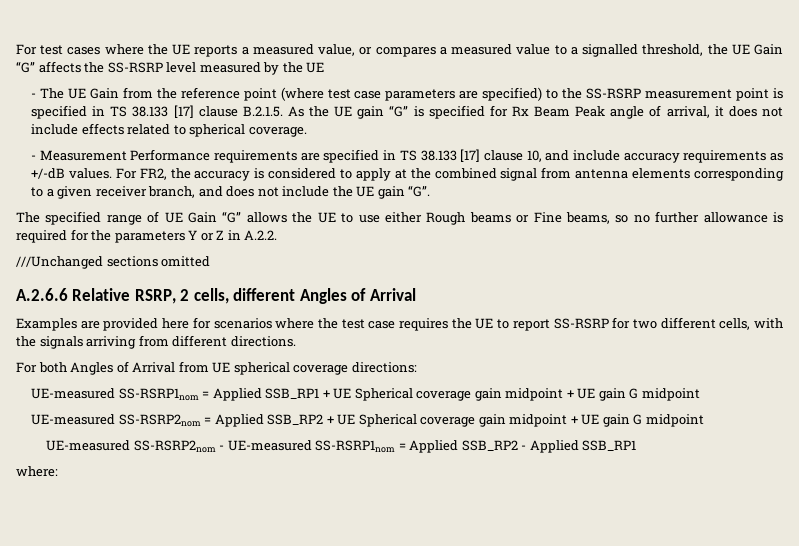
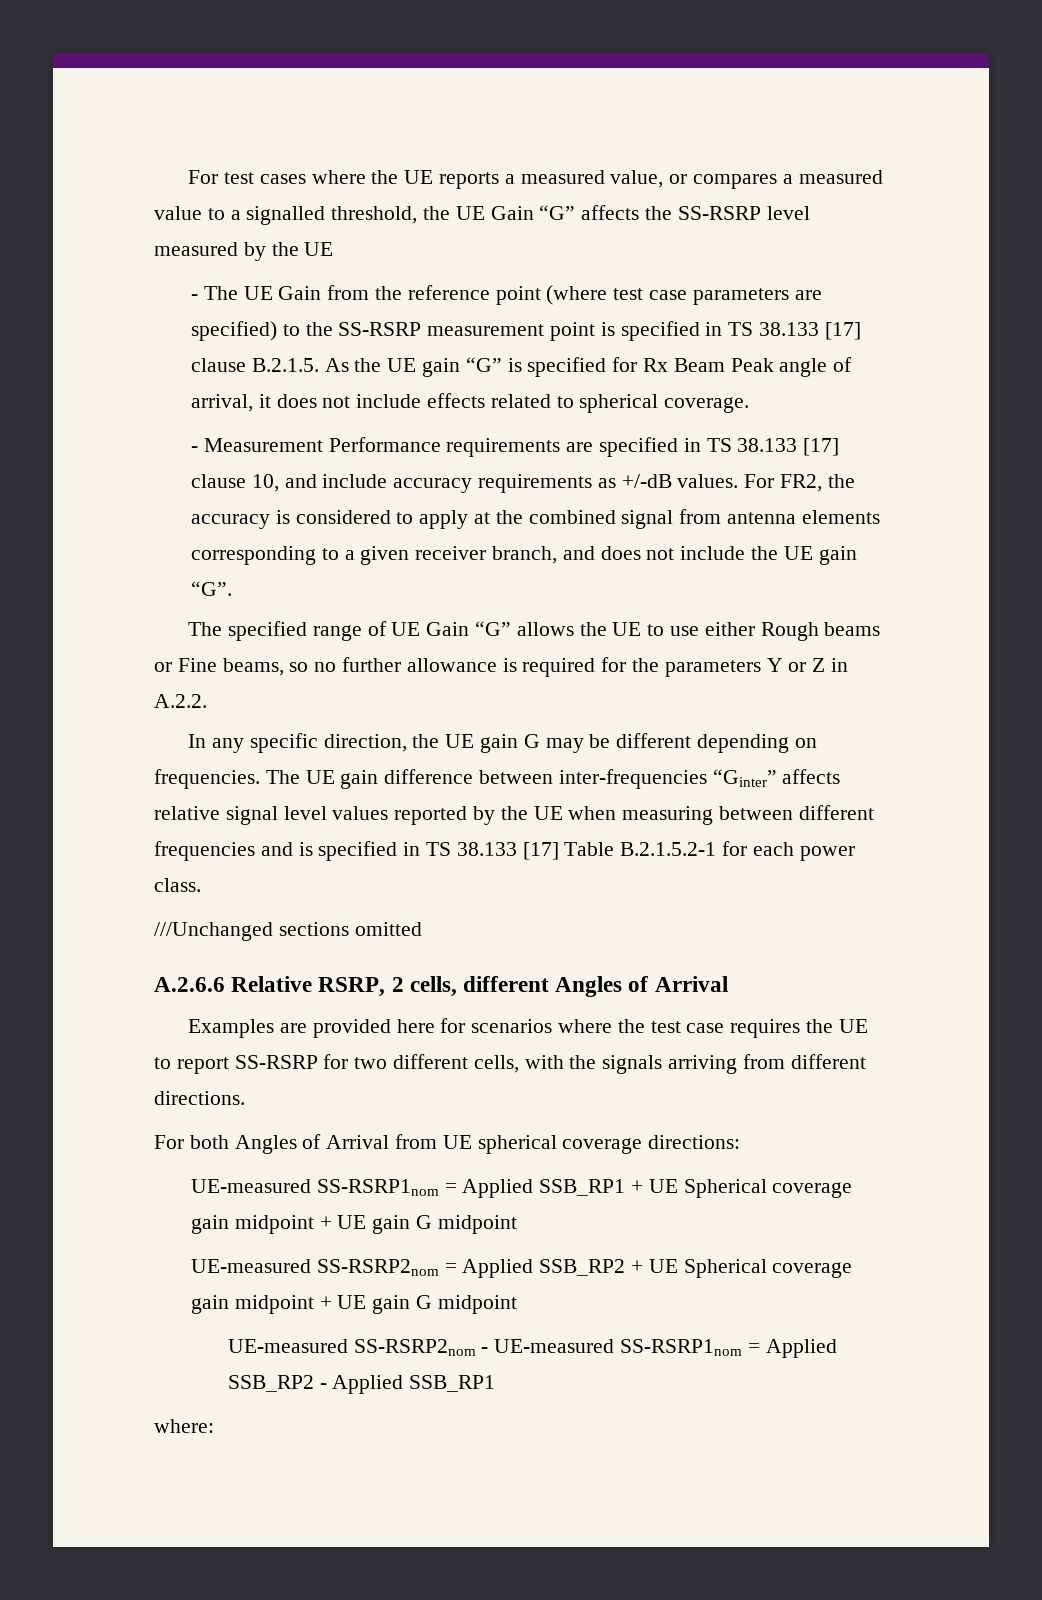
(278, 235) none -> [188,733,817,753] [154,769,841,789] [154,805,874,825] [154,841,855,861] [154,878,201,892] // In any specific direction, the UE gain G may be different depending on frequencies. The UE gain difference between inter-frequencies “Ginter” affects relative signal level values reported by the UE when measuring between different frequencies and is specified in TS 38.133 [17] Table B.2.1.5.2-1 for each power class.

